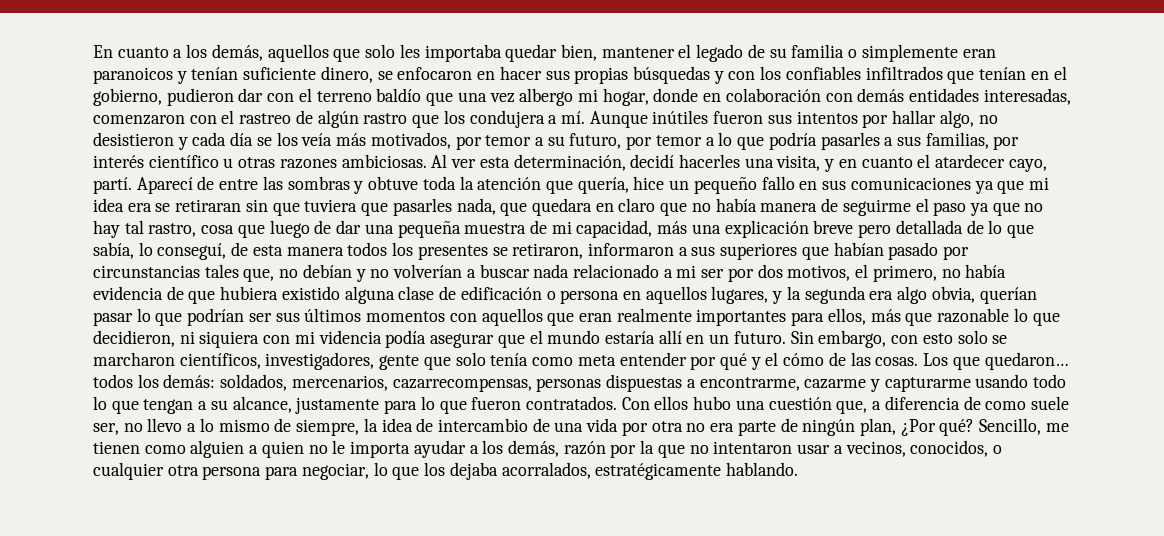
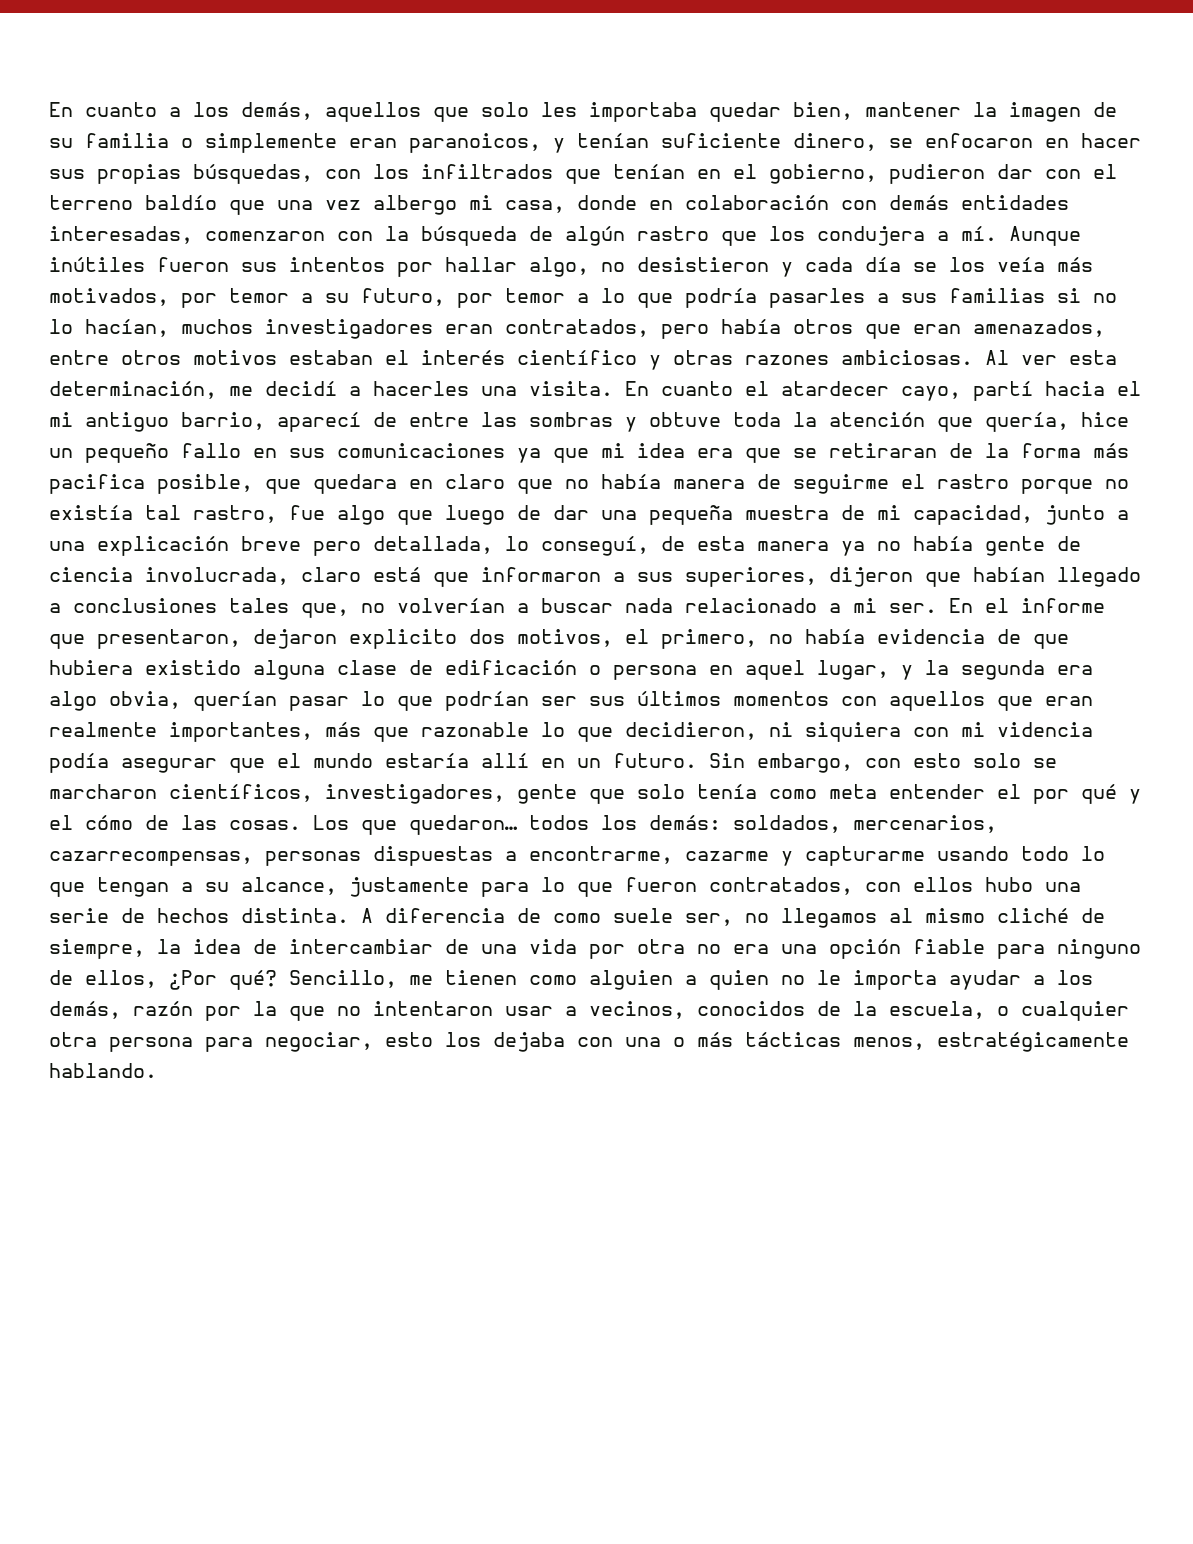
[678,44,744,62] el legado -> [973,102,1081,122] la imagen
[93,67,173,84] paranoicos -> [409,133,541,153] paranoicos,
[632,66,724,84] búsquedas y -> [193,164,313,184] búsquedas,
[785,66,861,80] confiables -> (409, 171) none
[602,88,649,106] hogar, -> [505,200,565,213] casa,
[221,110,292,124] el rastreo -> [385,226,517,246] la búsqueda
[925,132,1020,150] familias, por -> [949,288,1117,303] [49,319,1105,339] [49,350,409,365] familias si no lo hacían, muchos investigadores eran contratados, pero había otros que eran amenazados, entre otros motivos estaban el
[223,158,234,168] u -> [649,355,661,370] y
[630,154,1047,172] [93,177,193,194] decidí hacerles una visita, y en cuanto el atardecer cayo, partí. Aparecí -> [229,381,1141,401] [49,412,361,432] me decidí a hacerles una visita. En cuanto el atardecer cayo, partí hacia el mi antiguo barrio, aparecí
(152, 207) none -> [745,448,781,463] que
[245,198,496,216] sin que tuviera que pasarles nada, -> [949,443,1129,458] [49,474,253,494] de la forma más pacifica posible,
[933,202,1044,216] [93,220,235,238] paso ya que no hay tal rastro, cosa -> [937,474,1129,494] [49,505,385,525] rastro porque no existía tal rastro, fue algo
[657,221,688,234] más -> [1045,505,1129,525] junto a
[895,220,1034,238] [93,242,134,259] detallada de lo que sabía, -> [373,536,493,554] detallada,
[347,242,970,260] [93,264,366,282] todos los presentes se retiraron, informaron a sus superiores que habían pasado por circunstancias tales que, no debían y -> [841,536,1081,556] [49,567,1141,587] [49,598,349,618] ya no había gente de ciencia involucrada, claro está que informaron a sus superiores, dijeron que habían llegado a conclusiones tales que,
[701,268,754,282] ser por -> [889,598,1105,613] [49,629,457,649] ser. En el informe que presentaron, dejaron explicito
[645,286,769,304] aquellos lugares, -> [745,660,889,680] aquel lugar,
[696,308,866,326] importantes para ellos, -> [169,722,313,742] importantes,
(687, 359) none -> [997,784,1021,799] el
[525,396,650,410] contratados. Con -> [709,877,901,895] contratados, con
[768,397,882,414] cuestión que, a -> [49,908,373,923] serie de hechos distinta. A
[147,418,270,432] llevo a lo mismo -> [781,908,1069,928] llegamos al mismo cliché
[437,418,528,432] intercambio -> [289,939,433,954] intercambiar
[737,418,896,436] parte de ningún plan, -> [781,939,1141,959] [49,970,157,988] una opción fiable para ninguno de ellos,
[910,440,989,457] conocidos, -> [697,1001,985,1019] conocidos de la escuela,
[373,462,591,480] lo que los dejaba acorralados, -> [385,1032,925,1052] esto los dejaba con una o más tácticas menos,

